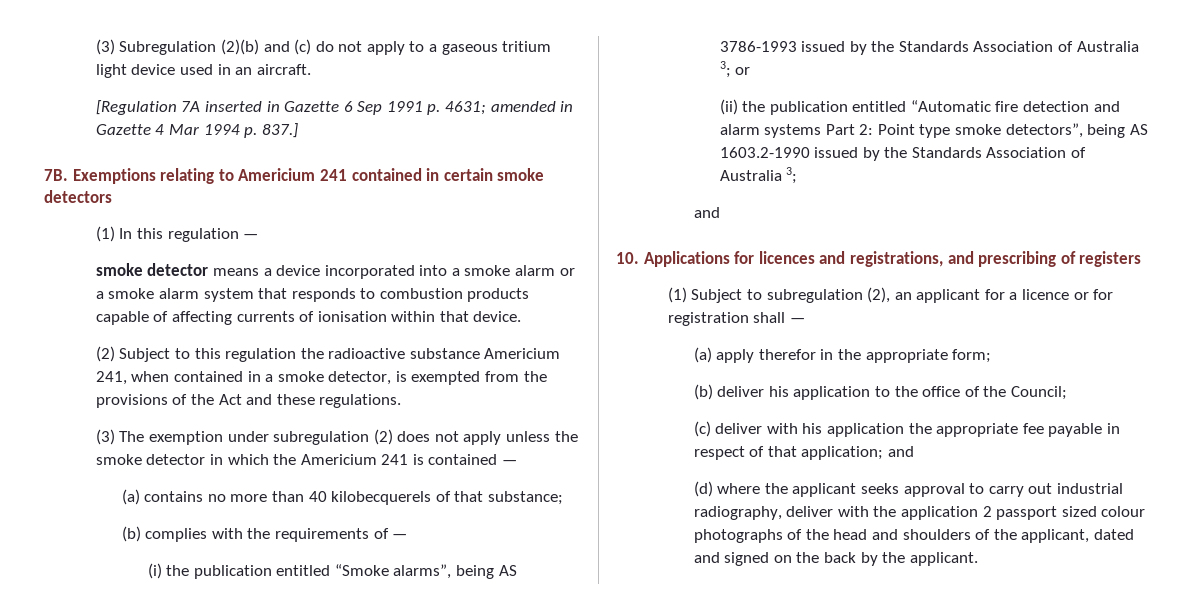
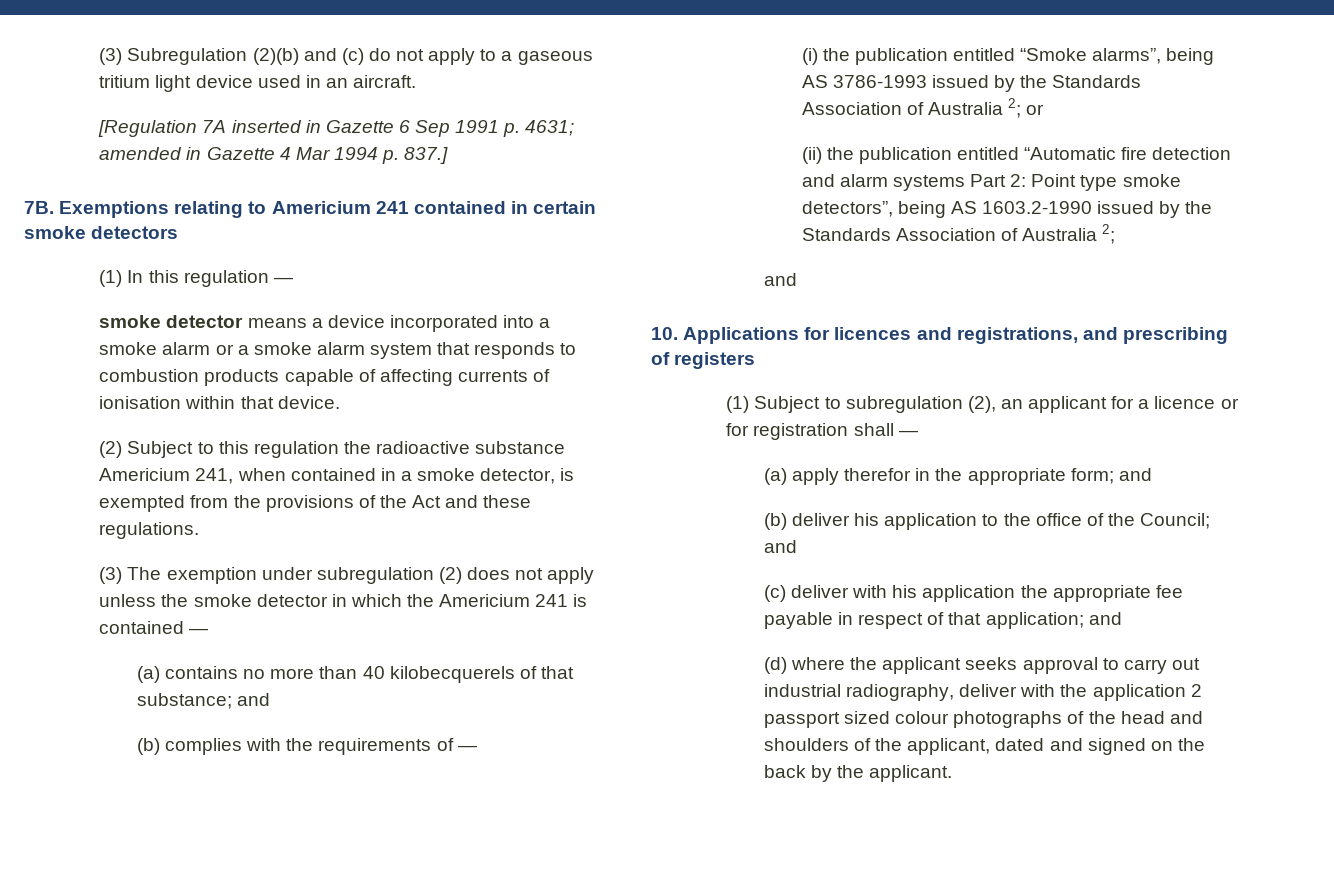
(563, 498) none -> [237,693,271,706] and
[719,61,731,78] 3; -> [1008,98,1022,118] 2;
[786,167,798,184] 3; -> [1102,224,1116,244] 2;
(992, 356) none -> [1118,468,1152,481] and
(1067, 393) none -> [763,540,797,553] and

